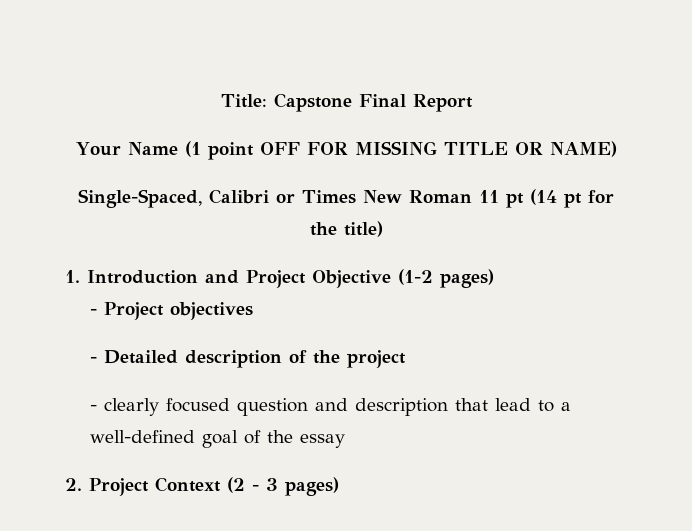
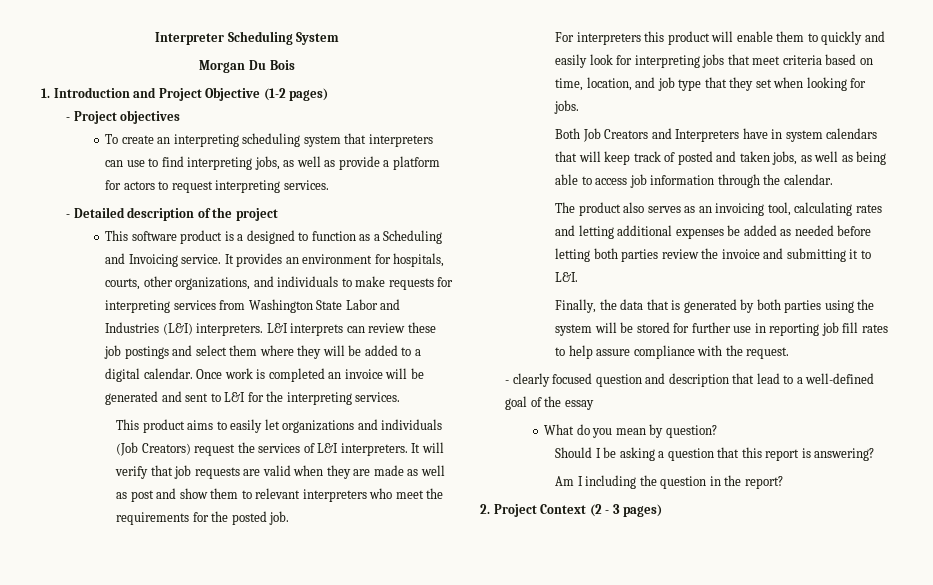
[220,93,473,112] [75,141,617,160] [78,189,614,208] [309,221,383,237] Title: Capstone Final Report // Your Name (1 point OFF FOR MISSING TITLE OR NAME) // Single-Spaced, Calibri or Times New Roman 11 pt (14 pt for the title) -> [154,31,340,45] [199,60,295,73] Interpreter Scheduling System // Morgan Du Bois
(254, 311) none -> [105,133,433,147] [105,156,440,170] [105,180,329,193] // To create an interpreting scheduling system that interpreters can use to find interpreting jobs, as well as provide a platform for actors to request interpreting services.
(407, 359) none -> [105,230,443,244] [105,253,445,267] [105,276,454,290] [105,299,401,313] [105,322,436,336] [104,345,421,359] [105,368,424,382] [105,391,401,405] [116,419,443,433] [116,442,444,456] [115,465,445,479] [116,488,444,502] [116,511,290,525] [555,31,885,45] [555,54,873,68] [555,77,867,91] [554,100,580,114] [555,128,878,142] [555,151,887,165] [555,174,833,188] [555,202,882,216] [555,225,872,239] [555,248,871,262] [555,272,579,282] [555,299,875,313] [555,322,888,336] [555,345,790,359] // This software product is a designed to function as a Scheduling and Invoicing service. It provides an environment for hospitals, courts, other organizations, and individuals to make requests for interpreting services from Washington State Labor and Industries (L&I) interpreters. L&I interprets can review these job postings and select them where they will be added to a digital calendar. Once work is completed an invoice will be generated and sent to L&I for the interpreting services. // This product aims to easily let organizations and individuals (Job Creators) request the services of L&I interpreters. It will verify that job requests are valid when they are made as well as post and show them to relevant interpreters who meet the requirements for the posted job. // For interpreters this product will enable them to quickly and easily look for interpreting jobs that meet criteria based on time, location, and job type that they set when looking for jobs. // Both Job Creators and Interpreters have in system calendars that will keep track of posted and taken jobs, as well as being able to access job information through the calendar. // The product also serves as an invoicing tool, calculating rates and letting additional expenses be added as needed before letting both parties review the invoice and submitting it to L&I. // Finally, the data that is generated by both parties using the system will be stored for further use in reporting job fill rates to help assure compliance with the request.
(346, 441) none -> [544,424,717,438] [555,447,875,461] [555,475,783,489] // What do you mean by question? // Should I be asking a question that this report is answering? // Am I including the question in the report?

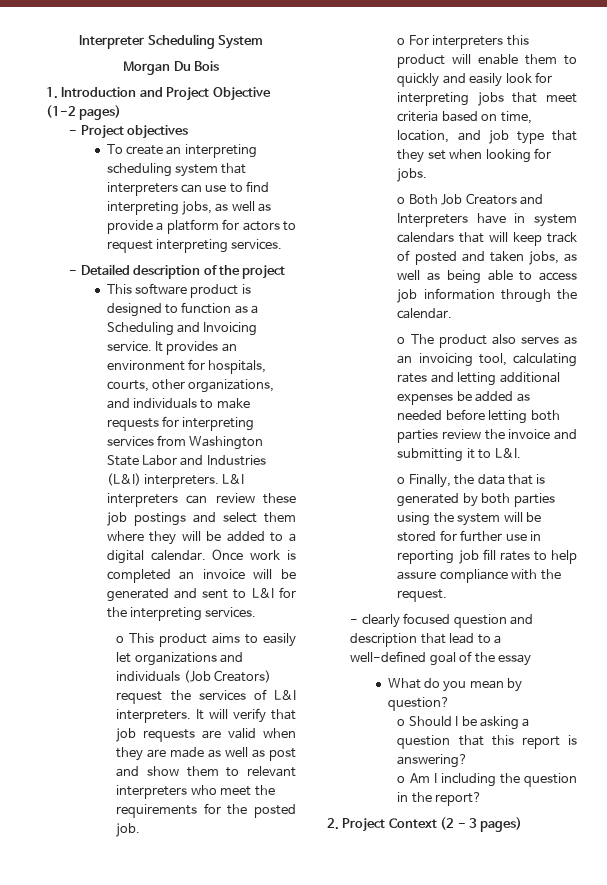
[237,234,244,241] a -> (251, 289) none
[290,323,344,336] interprets -> [106,493,178,507] interpreters
(401, 397) none -> [116,636,125,643] o
(290, 518) none -> [397,38,406,45] o
(580, 107) none -> [397,197,406,204] o
(833, 179) none -> [397,337,406,344] o
(579, 277) none -> [397,477,406,484] o
(717, 431) none -> [397,719,406,726] o
(875, 454) none -> [397,776,406,783] o

